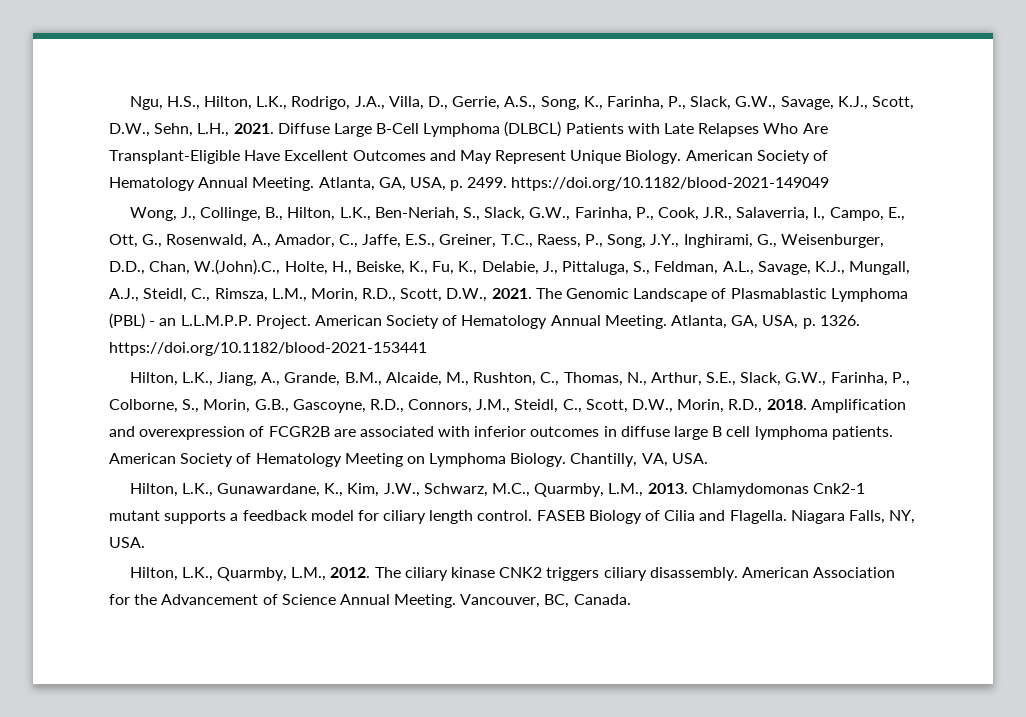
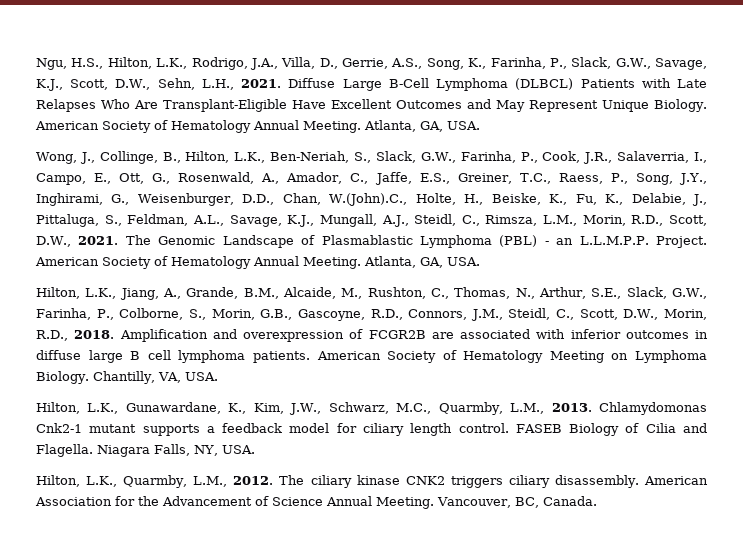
[409,177,830,191] USA, p. 2499. https://doi.org/10.1182/blood-2021-149049 -> [447,121,480,130] USA.
[762,315,860,329] [109,342,427,356] USA, p. 1326. https://doi.org/10.1182/blood-2021-153441 -> [447,257,480,266] USA.

